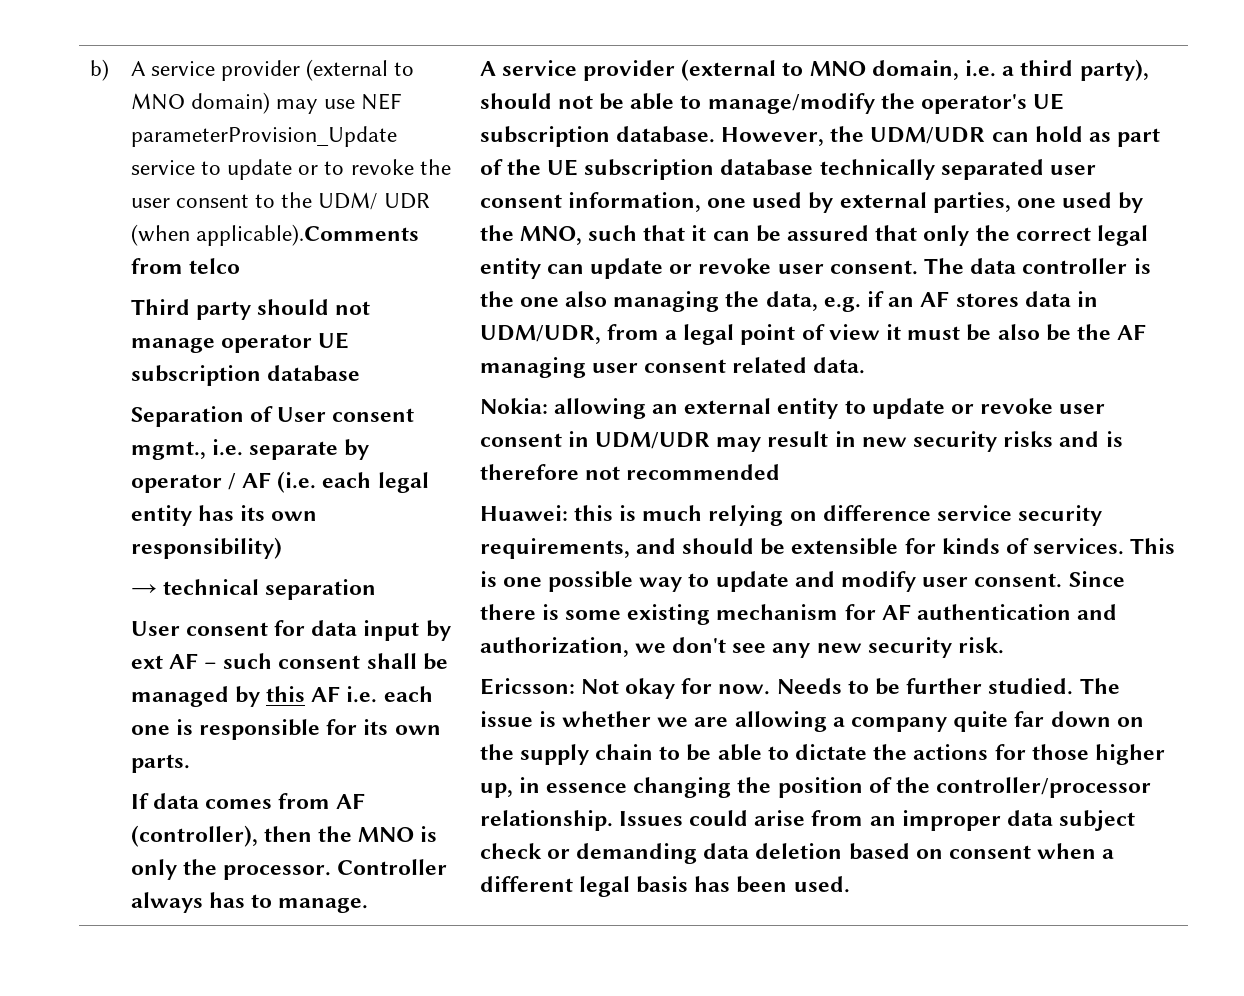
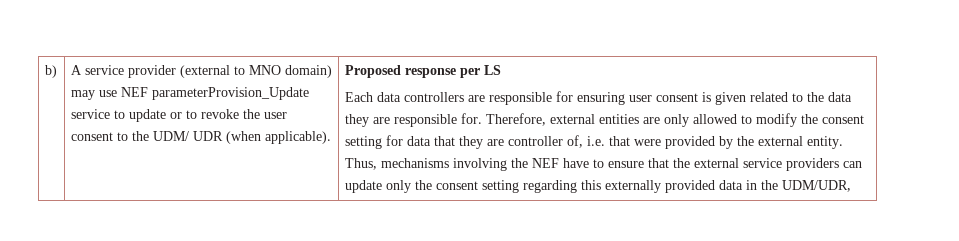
[195,224,419,246] [130,258,240,274] [130,299,371,320] [130,332,349,353] [130,365,360,386] [130,406,415,427] [130,439,370,460] [130,471,429,493] [130,505,318,526] [130,537,282,559] [130,579,376,600] [130,620,451,641] [130,653,448,670] [130,686,433,707] [130,719,441,740] [130,754,190,773] [130,793,366,809] [130,825,438,847] [130,859,448,880] [130,892,369,913] [479,59,1149,81] [479,93,1065,114] [479,126,1161,147] [479,159,1097,180] [479,192,1144,213] [479,225,1149,246] [479,258,1151,279] [479,291,1099,312] [479,324,1147,345] [479,357,866,378] [479,398,1106,419] [479,431,1123,452] [479,464,780,480] [479,505,1103,526] [479,538,1176,559] [479,571,1125,592] [479,604,1118,625] [479,637,1005,658] [479,678,1120,699] [479,711,1144,732] [479,744,1166,765] [479,777,1152,798] [479,810,1136,831] [479,843,1115,864] [479,876,850,897] applicable).Comments from telco // Third party should not manage operator UE subscription database // Separation of User consent mgmt., i.e. separate by operator / AF (i.e. each legal entity has its own responsibility) // → technical separation // User consent for data input by ext AF – such consent shall be managed by this AF i.e. each one is responsible for its own parts. // If data comes from AF (controller), then the MNO is only the processor. Controller always has to manage. | A service provider (external to MNO domain, i.e. a third party), should not be able to manage/modify the operator's UE subscription database. However, the UDM/UDR can hold as part of the UE subscription database technically separated user consent information, one used by external parties, one used by the MNO, such that it can be assured that only the correct legal entity can update or revoke user consent. The data controller is the one also managing the data, e.g. if an AF stores data in UDM/UDR, from a legal point of view it must be also be the AF managing user consent related data. // Nokia: allowing an external entity to update or revoke user consent in UDM/UDR may result in new security risks and is therefore not recommended // Huawei: this is much relying on difference service security requirements, and should be extensible for kinds of services. This is one possible way to update and modify user consent. Since there is some existing mechanism for AF authentication and authorization, we don't see any new security risk. // Ericsson: Not okay for now. Needs to be further studied. The issue is whether we are allowing a company quite far down on the supply chain to be able to dictate the actions for those higher up, in essence changing the position of the controller/processor relationship. Issues could arise from an improper data subject check or demanding data deletion based on consent when a different legal basis has been used. -> [264,131,331,144] [344,65,501,78] [344,91,852,105] [344,113,864,127] [344,135,843,149] [344,158,862,171] [344,180,851,193] applicable). | Proposed response per LS // Each data controllers are responsible for ensuring user consent is given related to the data they are responsible for. Therefore, external entities are only allowed to modify the consent setting for data that they are controller of, i.e. that were provided by the external entity. Thus, mechanisms involving the NEF have to ensure that the external service providers can update only the consent setting regarding this externally provided data in the UDM/UDR,

